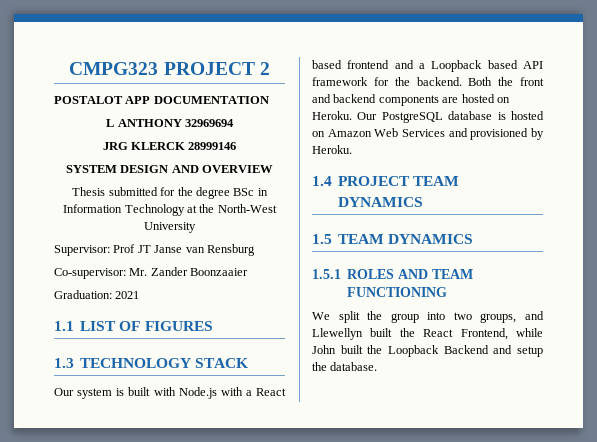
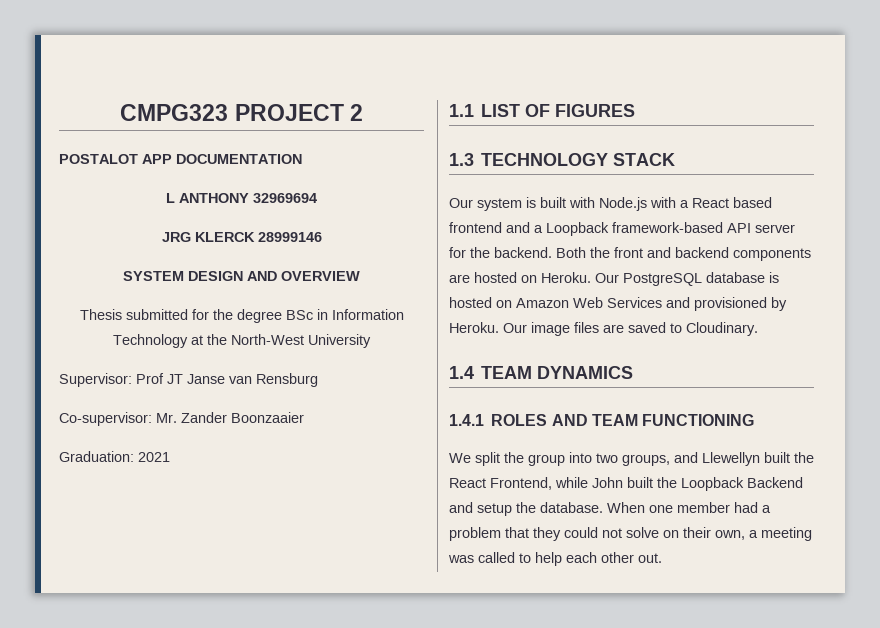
[487,60,543,69] [312,77,368,86] based API framework -> [612,222,795,233] framework-based API server
[312,176,460,186] [338,197,424,207] [312,234,474,244] [312,269,341,279] // 1.4 PROJECT TEAM DYNAMICS // 1.5 TEAM DYNAMICS // 1.5.1 -> [503,322,758,336] [449,366,634,379] [449,414,484,426] Our image files are saved to Cloudinary. // 1.4 TEAM DYNAMICS // 1.4.1
(378, 366) none -> [607,502,771,513] [449,527,812,541] [448,552,662,566] When one member had a problem that they could not solve on their own, a meeting was called to help each other out.

